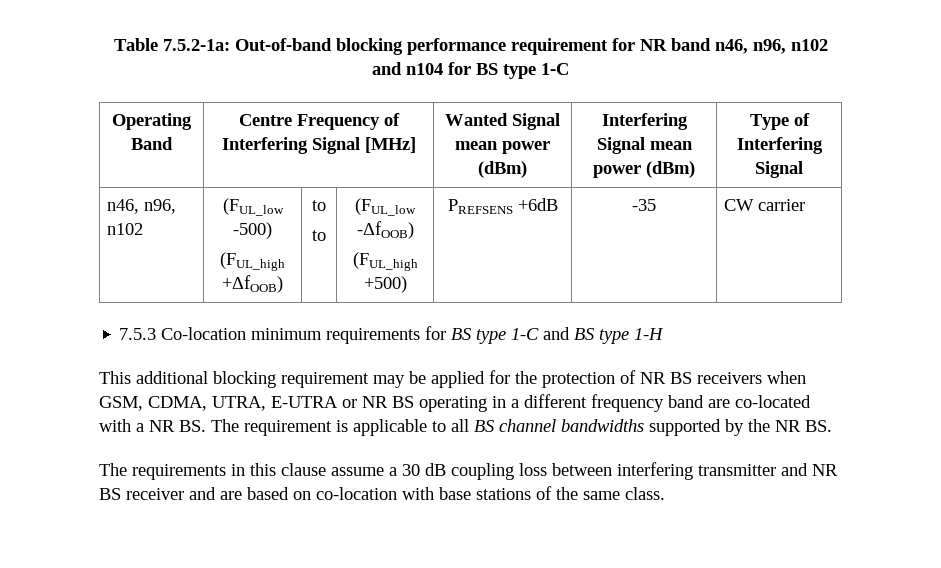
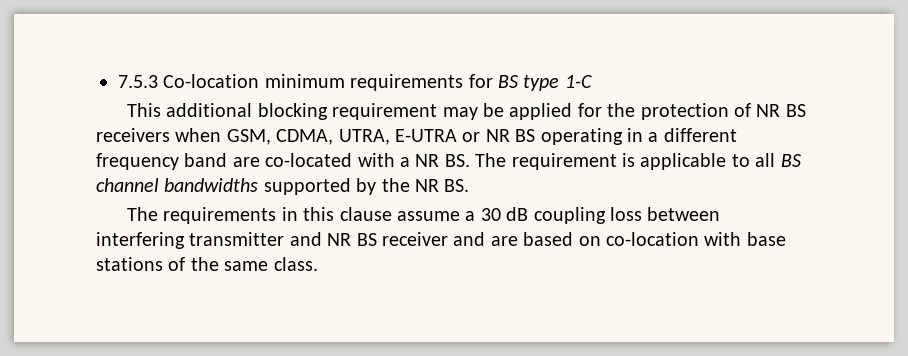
[113,38,828,55] [372,62,569,79] [112,113,192,130] [131,137,173,150] [238,113,400,130] [221,137,416,154] [445,113,560,130] [455,141,550,154] [478,161,527,178] [601,113,688,130] [596,137,693,154] [593,161,695,178] [749,113,810,130] [736,137,823,154] [755,161,803,178] [107,199,177,214] [107,223,144,235] [222,198,284,216] [233,222,272,239] [220,252,285,271] [222,275,283,293] [312,200,326,211] [312,230,326,241] [355,198,416,216] [356,221,414,239] [352,252,418,271] [363,276,407,293] [447,198,558,214] [632,199,656,211] [724,199,806,211] Table 7.5.2-1a: Out-of-band blocking performance requirement for NR band n46, n96, n102 and n104 for BS type 1-C // Operating Band | Centre Frequency of Interfering Signal [MHz] | Wanted Signal mean power (dBm) | Interfering Signal mean power (dBm) | Type of Interfering Signal // n46, n96, n102 | (FUL_low -500) // (FUL_high +ΔfOOB) | to // to | (FUL_low -ΔfOOB) // (FUL_high +500) | PREFSENS +6dB | -35 | CW carrier // -> (118, 81) none
[543,327,665,344] and BS type 1-H -> (592, 81) none

